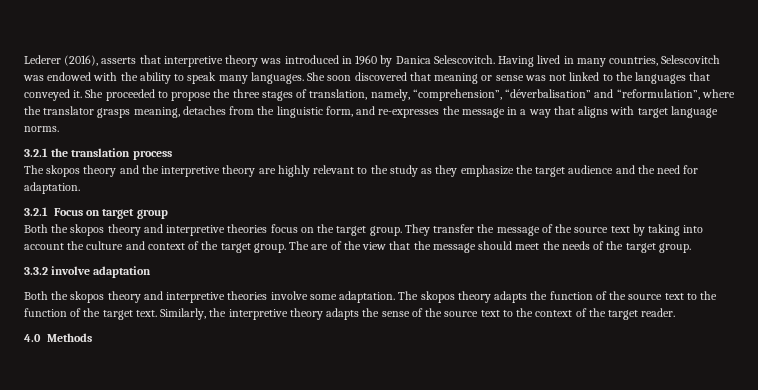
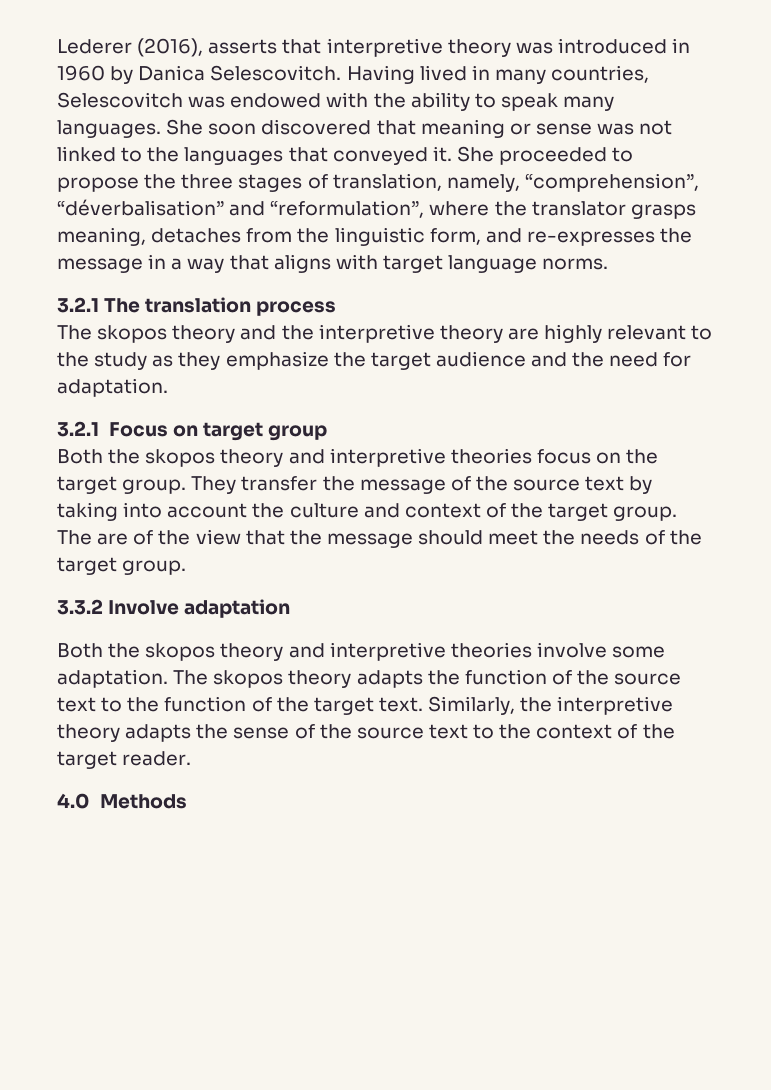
[51,148,69,157] the -> [104,298,141,313] The
[51,266,91,275] involve -> [108,600,180,615] Involve

